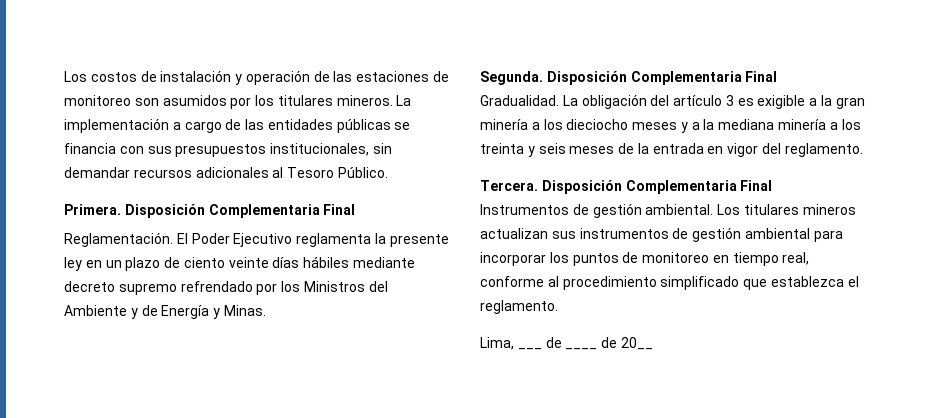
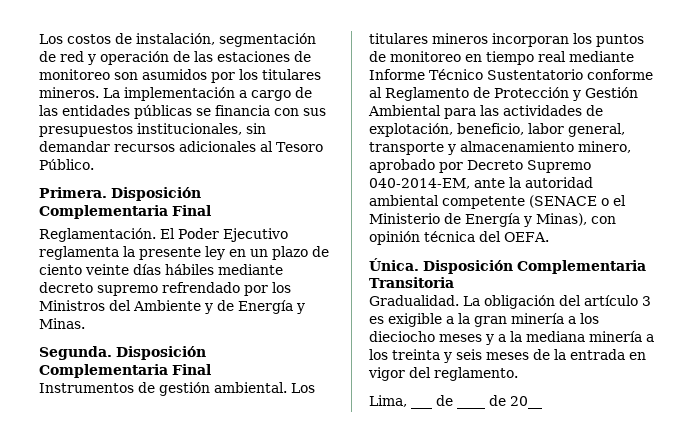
[160,70,232,82] instalación -> [136,33,316,47] [39,51,84,62] instalación, segmentación de red
(778, 76) none -> [39,382,315,396] [369,33,644,47] [369,51,634,65] [369,69,653,80] [369,87,638,101] [368,105,603,119] [369,123,625,137] [369,141,631,155] [369,159,591,173] [369,177,593,189] [369,195,626,209] [369,213,616,227] [369,231,549,245] [369,258,646,274] [369,277,454,288] // Instrumentos de gestión ambiental. Los titulares mineros incorporan los puntos de monitoreo en tiempo real mediante Informe Técnico Sustentatorio conforme al Reglamento de Protección y Gestión Ambiental para las actividades de explotación, beneficio, labor general, transporte y almacenamiento minero, aprobado por Decreto Supremo 040-2014-EM, ante la autoridad ambiental competente (SENACE o el Ministerio de Energía y Minas), con opinión técnica del OEFA. // Única. Disposición Complementaria Transitoria
[480,180,773,194] [480,203,856,218] [480,227,843,242] [480,252,810,266] [480,276,859,290] [480,300,558,314] // Tercera. Disposición Complementaria Final // Instrumentos de gestión ambiental. Los titulares mineros actualizan sus instrumentos de gestión ambiental para incorporar los puntos de monitoreo en tiempo real, conforme al procedimiento simplificado que establezca el reglamento. -> (518, 374) none

